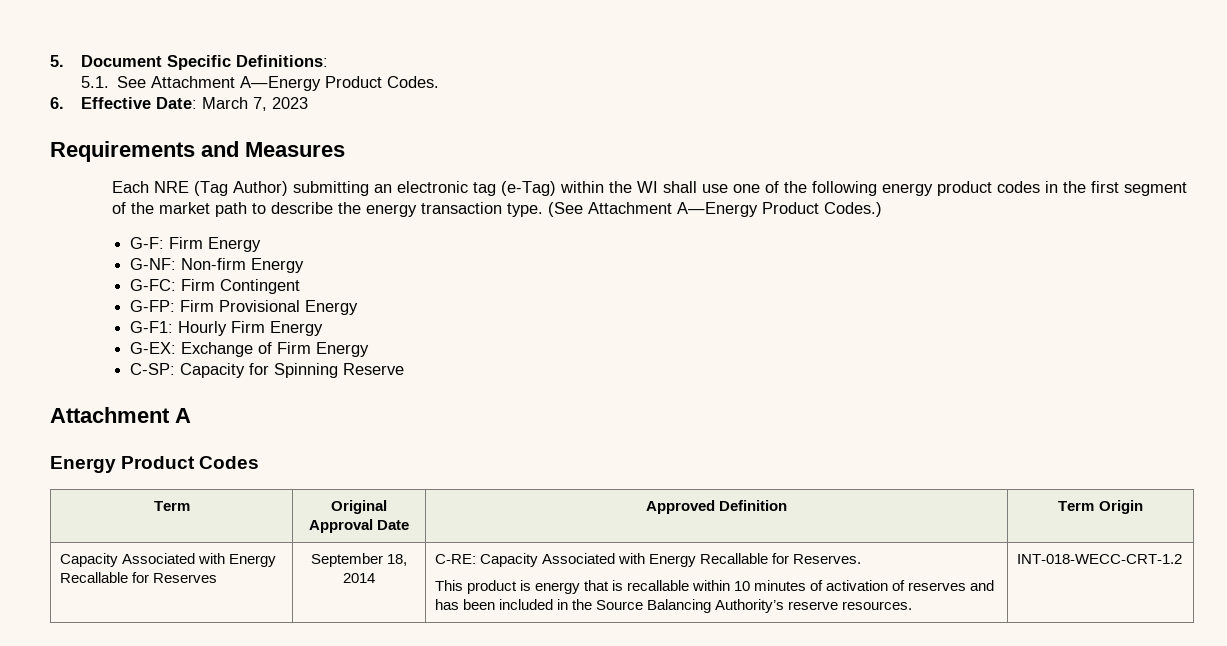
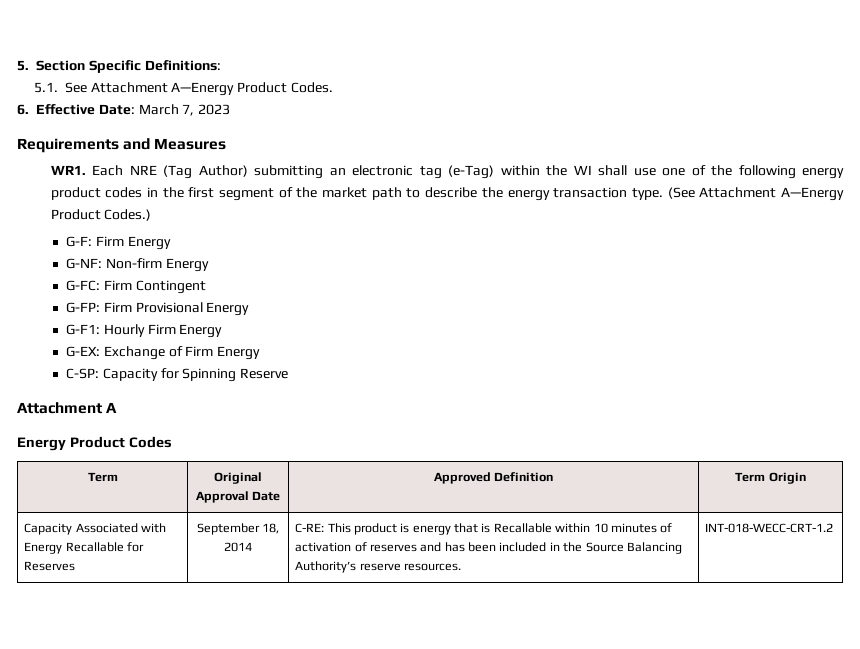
[81,55,163,67] Document -> [36,60,85,71] Section
(345, 149) none -> [50,165,86,175] WR1.
[479,553,861,567] Capacity Associated with Energy Recallable for Reserves. // -> (325, 528) none
[626,580,689,591] recallable -> [493,523,552,533] Recallable

